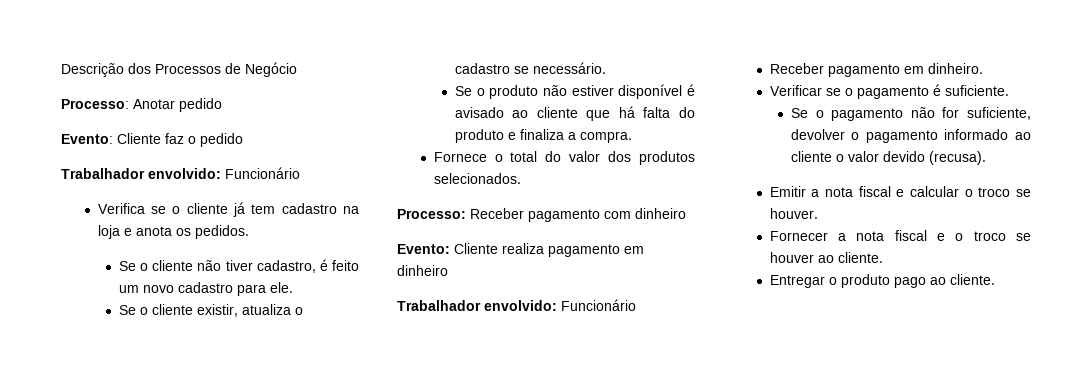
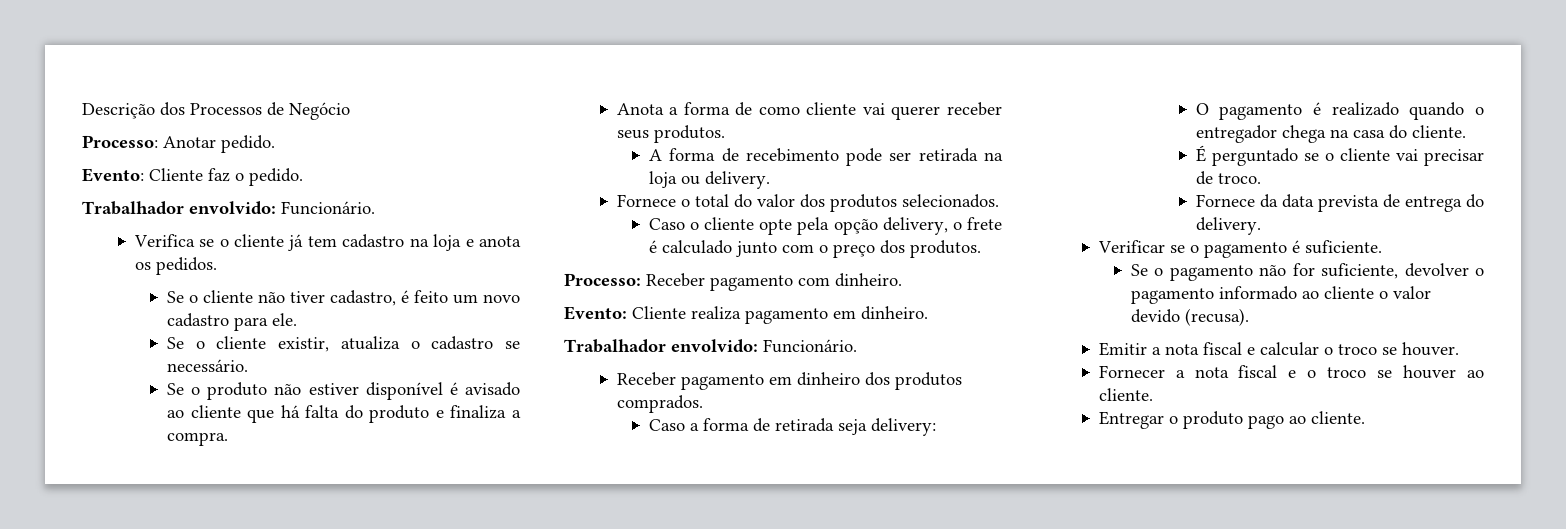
[179,98,222,112] pedido -> [221,135,275,153] pedido.
[200,133,243,147] [61,167,300,179] pedido // Trabalhador envolvido: Funcionário -> [249,168,303,186] [82,201,375,215] pedido. // Trabalhador envolvido: Funcionário.
(632, 137) none -> [616,102,1002,120] [616,125,725,143] [648,148,1003,166] [648,171,770,189] // Anota a forma de como cliente vai querer receber seus produtos. // A forma de recebimento pode ser retirada na loja ou delivery.
(521, 178) none -> [648,217,1002,235] [648,240,981,258] // Caso o cliente opte pela opção delivery, o frete é calculado junto com o preço dos produtos.
[635,208,686,219] dinheiro -> [835,273,902,287] dinheiro.
[397,265,448,276] [397,299,636,311] dinheiro // Trabalhador envolvido: Funcionário -> [861,306,928,320] [564,339,857,353] dinheiro. // Trabalhador envolvido: Funcionário.
[927,63,983,74] dinheiro. -> [796,372,962,390] [616,395,703,413] [648,418,936,436] [1195,102,1484,120] [1195,125,1466,143] [1195,145,1484,166] [1195,171,1261,185] [1195,194,1484,212] [1195,217,1261,235] dinheiro dos produtos comprados. // Caso a forma de retirada seja delivery: // O pagamento é realizado quando o entregador chega na casa do cliente. // É perguntado se o cliente vai precisar de troco. // Fornece da data prevista de entrega do delivery.

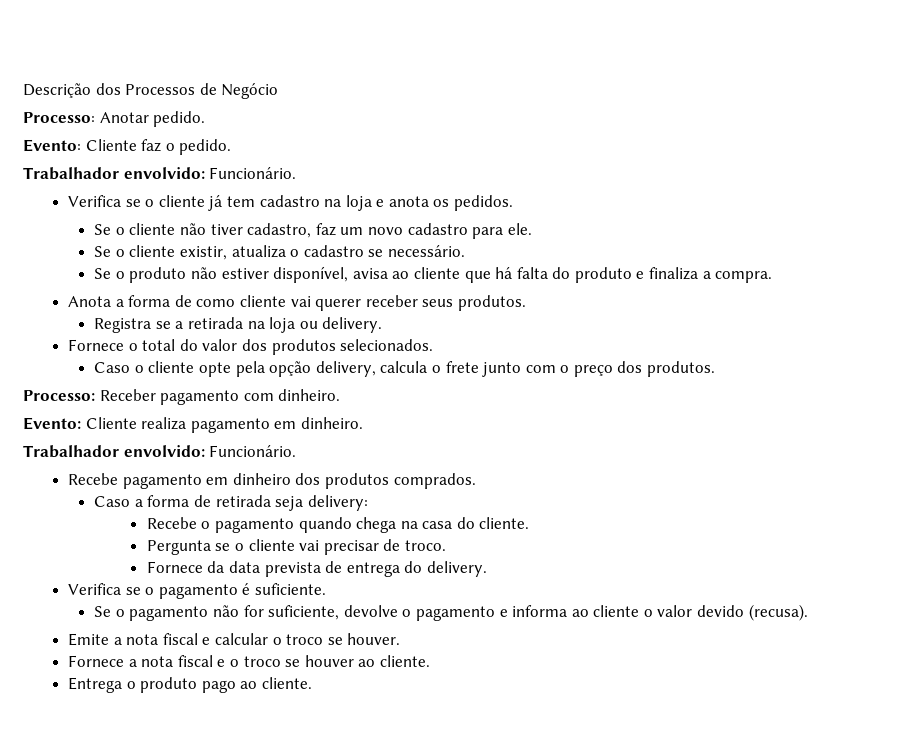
[400,290,448,303] é feito -> [315,223,336,236] faz
[365,382,520,400] disponível é avisado -> [273,266,388,283] disponível, avisa
[648,148,912,166] A forma de recebimento pode ser -> [94,318,184,333] Registra se a
(948, 226) none -> [380,361,428,373] calcula
[648,240,732,254] é calculado -> (479, 367) none
[616,372,676,386] Receber -> [67,473,118,485] Recebe
[1195,102,1484,120] [1195,125,1277,143] O pagamento é realizado quando o entregador -> [146,517,352,533] Recebe o pagamento quando
[1195,145,1298,166] É perguntado -> [146,540,211,555] Pergunta
[1097,240,1165,253] Verificar -> [67,583,121,595] Verifica
[1404,263,1484,277] [1130,286,1297,304] devolver o pagamento informado -> [343,605,568,621] devolve o pagamento e informa
[1098,342,1147,356] Emitir -> [67,633,109,646] Emite
[1098,365,1165,378] Fornecer -> [67,655,124,667] Fornece
[1098,411,1164,429] Entregar -> [67,677,122,693] Entrega

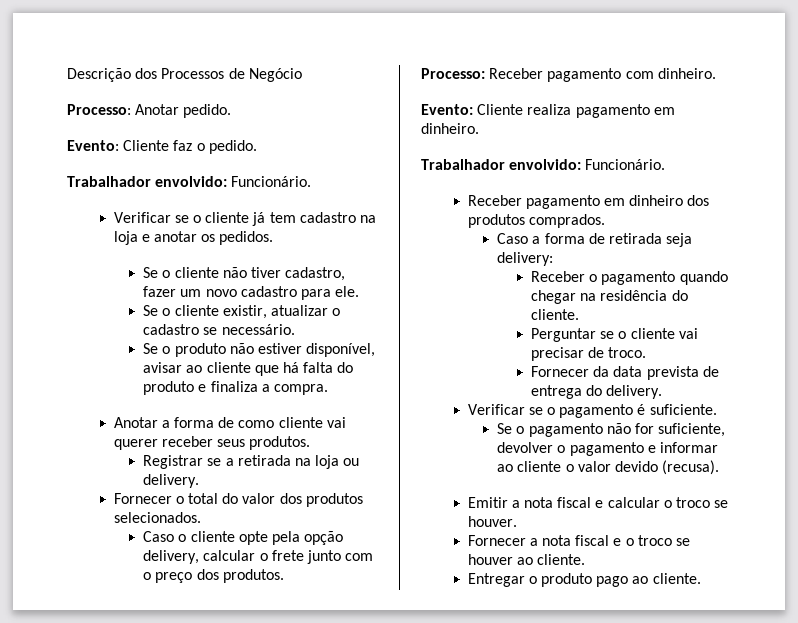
[67,195,121,207] Verifica -> [113,212,171,223] Verificar
[388,196,429,207] anota -> [153,231,197,242] anotar
[315,223,336,236] faz -> [143,286,177,297] fazer
[231,245,286,258] atualiza -> [270,305,328,316] atualizar
[352,268,388,279] avisa -> [143,362,183,373] avisar
[67,296,111,307] Anota -> [113,417,158,428] Anotar
[94,318,152,333] Registra -> [143,455,204,469] Registrar
[67,339,124,351] Fornece -> [113,493,172,504] Fornecer
[380,361,428,373] calcula -> [203,550,256,561] calcular
[67,473,118,485] Recebe -> [467,195,522,206] Receber
[146,517,197,529] Recebe -> [531,271,586,282] Receber
[356,517,453,533] chega na casa -> [531,290,668,304] chegar na residência
[146,540,211,555] Pergunta -> [531,328,597,342] Perguntar
[146,561,203,573] Fornece -> [531,366,590,377] Fornecer
[67,583,121,595] Verifica -> [467,404,525,415] Verificar
[343,605,398,617] devolve -> [497,442,554,453] devolver
[512,605,568,617] informa -> [659,442,718,453] informar
[67,633,109,646] Emite -> [467,497,508,508] Emitir
[67,655,124,667] Fornece -> [467,535,526,546] Fornecer
[67,677,122,693] Entrega -> [467,573,525,587] Entregar

